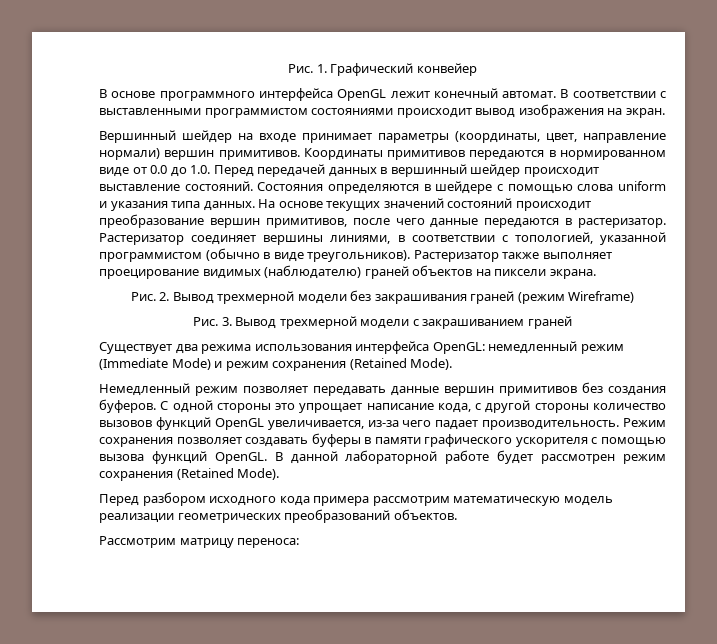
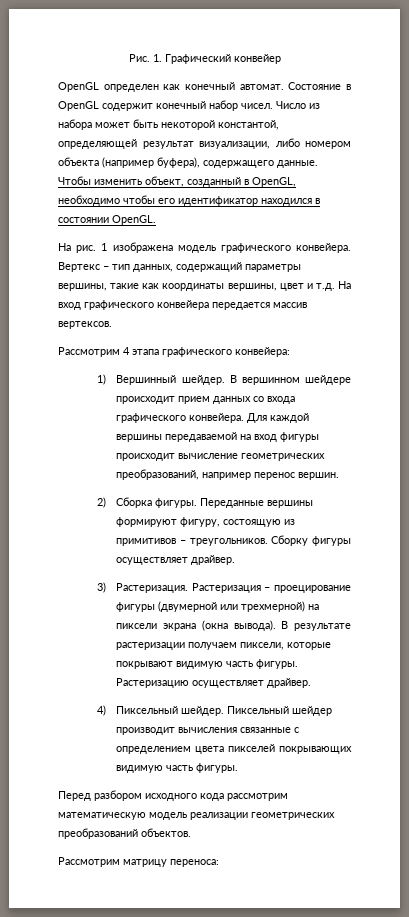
[99,88,666,101] [99,104,665,118] [99,130,666,143] [99,148,666,160] [99,164,599,177] [99,181,667,194] [99,198,591,211] [99,214,666,228] [99,232,666,245] [99,248,612,262] [99,265,596,279] [130,290,635,304] [193,316,572,329] [99,341,624,354] [99,358,453,371] [99,382,666,396] [99,399,666,413] [99,417,666,430] [99,433,666,447] [99,450,667,464] [99,468,280,481] В основе программного интерфейса OpenGL лежит конечный автомат. В соответствии с выставленными программистом состояниями происходит вывод изображения на экран. // Вершинный шейдер на входе принимает параметры (координаты, цвет, направление нормали) вершин примитивов. Координаты примитивов передаются в нормированном виде от 0.0 до 1.0. Перед передачей данных в вершинный шейдер происходит выставление состояний. Состояния определяются в шейдере с помощью слова uniform и указания типа данных. На основе текущих значений состояний происходит преобразование вершин примитивов, после чего данные передаются в растеризатор. Растеризатор соединяет вершины линиями, в соответствии с топологией, указанной программистом (обычно в виде треугольников). Растеризатор также выполняет проецирование видимых (наблюдателю) граней объектов на пиксели экрана. // Рис. 2. Вывод трехмерной модели без закрашивания граней (режим Wireframe) // Рис. 3. Вывод трехмерной модели с закрашиванием граней // Существует два режима использования интерфейса OpenGL: немедленный режим (Immediate Mode) и режим сохранения (Retained Mode). // Немедленный режим позволяет передавать данные вершин примитивов без создания буферов. С одной стороны это упрощает написание кода, с другой стороны количество вызовов функций OpenGL увеличивается, из-за чего падает производительность. Режим сохранения позволяет создавать буферы в памяти графического ускорителя с помощью вызова функций OpenGL. В данной лабораторной работе будет рассмотрен режим сохранения (Retained Mode). -> [58,82,351,92] [58,100,320,111] [58,119,279,130] [58,138,351,149] [58,157,318,168] [58,176,296,187] [58,195,320,206] [58,215,156,225] [58,242,351,253] [58,262,301,272] [58,281,351,291] [58,300,307,310] [58,321,112,329] [58,347,290,357] [96,374,351,385] [116,396,296,404] [116,413,310,423] [116,432,320,442] [116,453,326,461] [116,469,340,480] [96,497,314,508] [116,517,296,527] [116,535,351,546] [116,555,236,565] [96,582,351,593] [116,601,320,612] [116,620,351,631] [116,642,332,650] [116,659,299,669] [116,678,312,688] [96,705,333,716] [116,727,300,735] [116,744,352,754] [116,763,239,773] OpenGL определен как конечный автомат. Состояние в OpenGL содержит конечный набор чисел. Число из набора может быть некоторой константой, определяющей результат визуализации, либо номером объекта (например буфера), содержащего данные. Чтобы изменить объект, созданный в OpenGL, необходимо чтобы его идентификатор находился в состоянии OpenGL. // На рис. 1 изображена модель графического конвейера. Вертекс – тип данных, содержащий параметры вершины, такие как координаты вершины, цвет и т.д. На вход графического конвейера передается массив вертексов. // Рассмотрим 4 этапа графического конвейера: // 1) Вершинный шейдер. В вершинном шейдере происходит прием данных со входа графического конвейера. Для каждой вершины передаваемой на вход фигуры происходит вычисление геометрических преобразований, например перенос вершин. // 2) Сборка фигуры. Переданные вершины формируют фигуру, состоящую из примитивов – треугольников. Сборку фигуры осуществляет драйвер. // 3) Растеризация. Растеризация – проецирование фигуры (двумерной или трехмерной) на пиксели экрана (окна вывода). В результате растеризации получаем пиксели, которые покрывают видимую часть фигуры. Растеризацию осуществляет драйвер. // 4) Пиксельный шейдер. Пиксельный шейдер производит вычисления связанные с определением цвета пикселей покрывающих видимую часть фигуры.
[313,496,370,506] примера -> (224, 797) none

